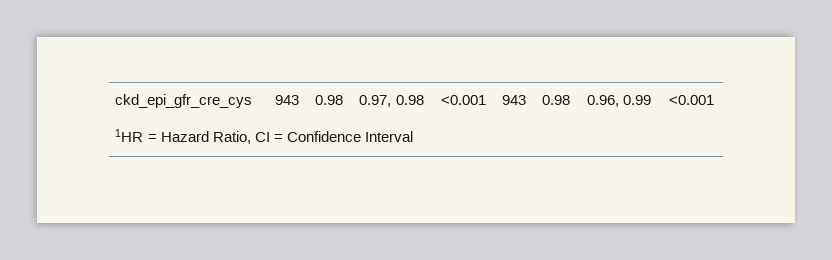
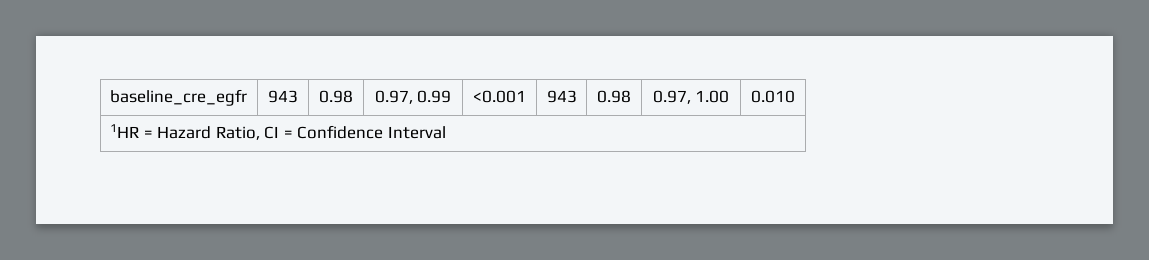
[115,94,253,108] [274,95,299,105] [314,95,343,105] [359,95,424,107] ckd_epi_gfr_cre_cys | 943 | 0.98 | 0.97, 0.98 -> [109,89,247,106] [268,90,298,103] [319,90,353,103] [374,90,452,104] baseline_cre_egfr | 943 | 0.98 | 0.97, 0.99
[586,95,652,107] [669,95,714,105] 0.96, 0.99 | <0.001 -> [652,90,730,104] [751,90,795,103] 0.97, 1.00 | 0.010

